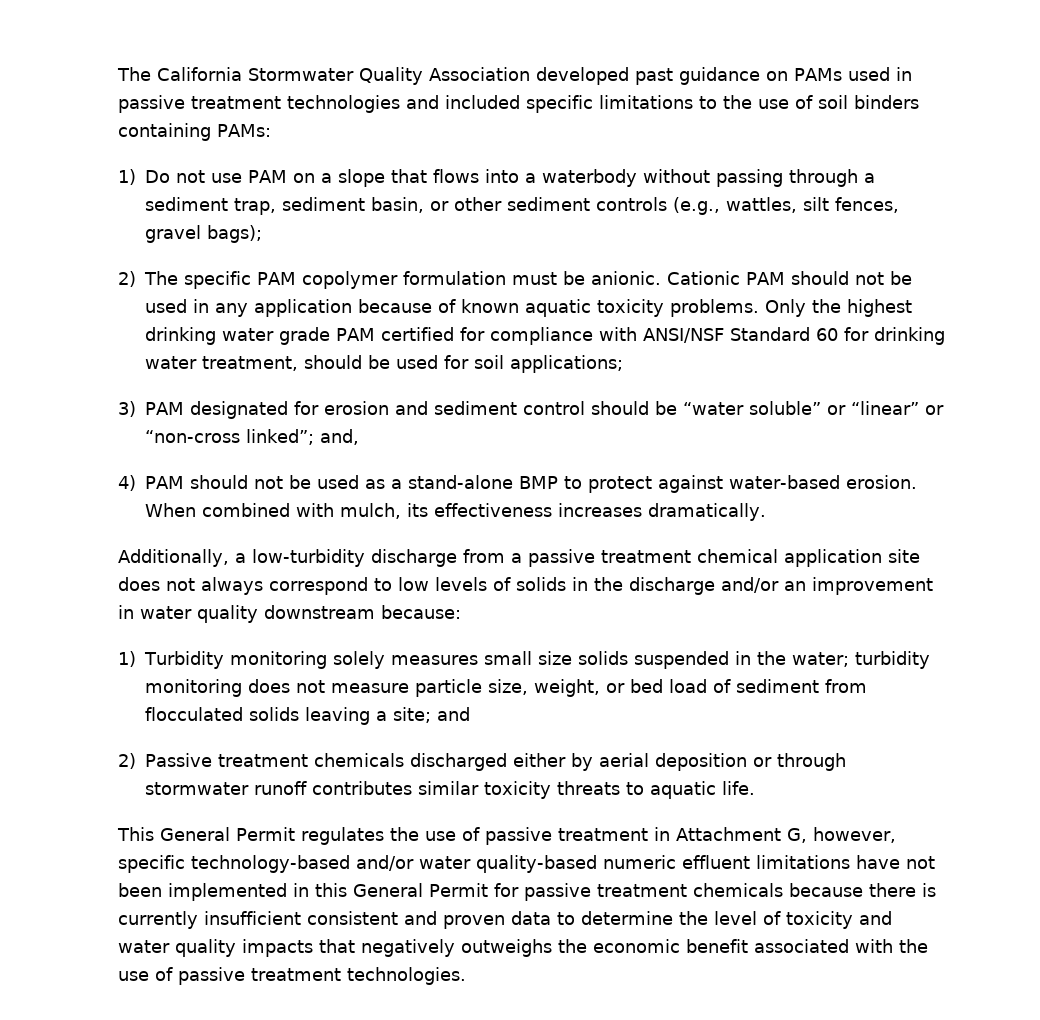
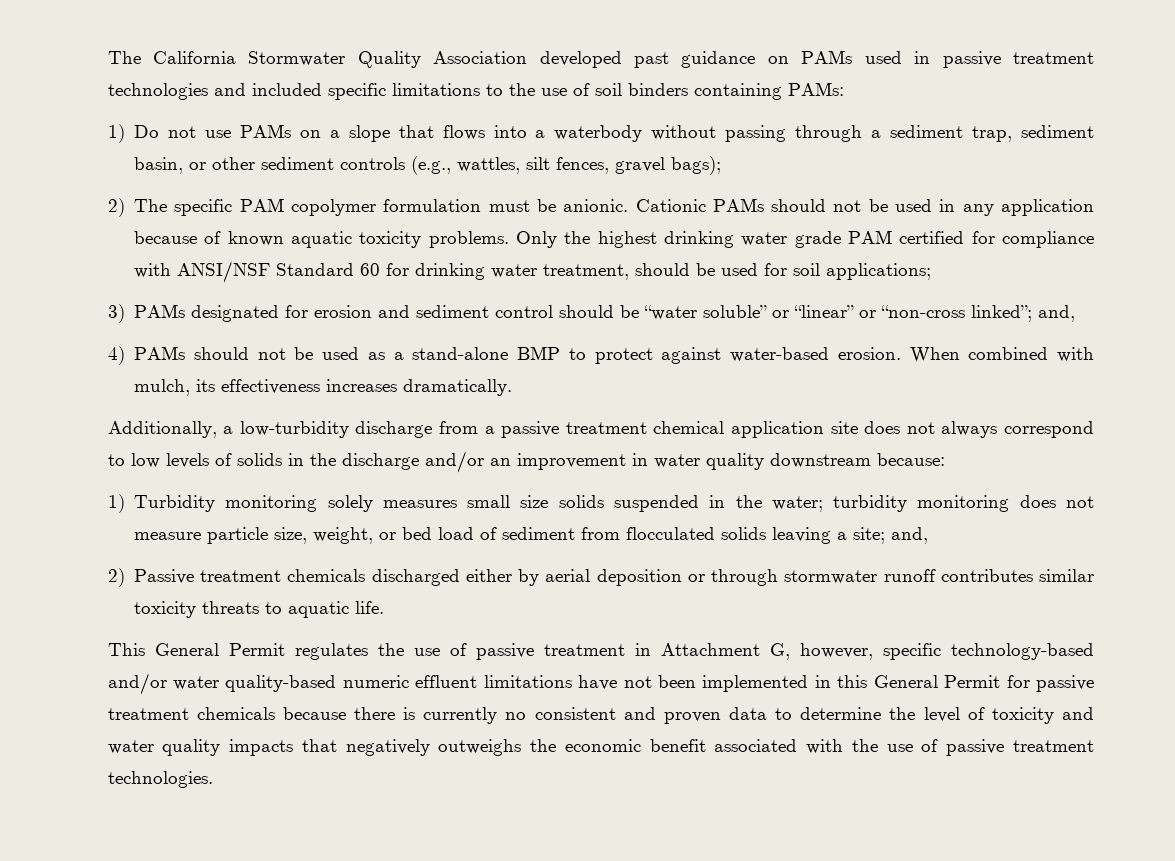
[247,170,287,183] PAM -> [239,124,291,138] PAMs
[745,272,785,285] PAM -> [712,198,764,212] PAMs
[144,402,184,415] PAM -> [134,304,186,318] PAMs
[144,476,184,489] PAM -> [134,346,186,360] PAMs
[436,707,470,721] and -> [891,527,929,544] and,
[203,911,301,925] insufficient -> [505,712,527,720] no

